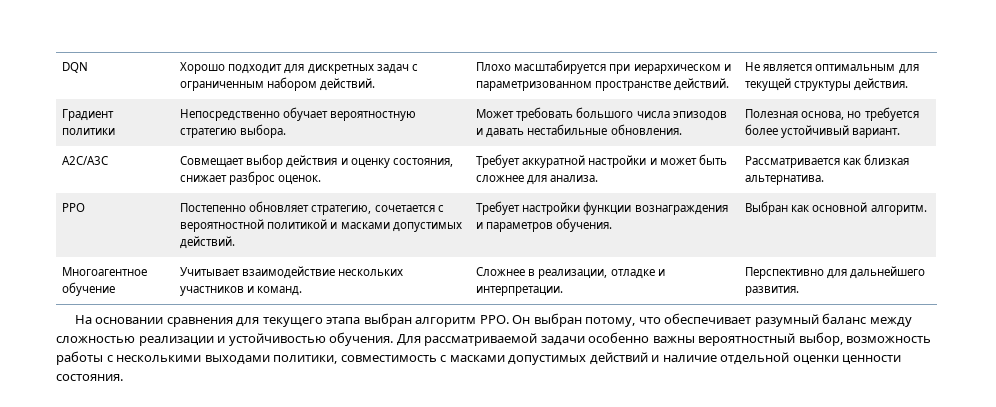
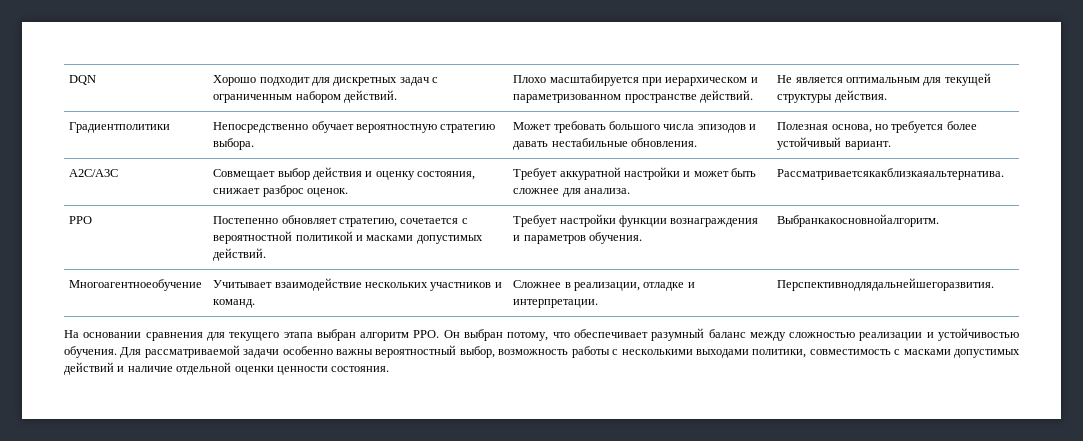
[62,109,115,121] [62,128,116,135] Градиент политики -> [69,122,171,133] Градиентполитики
[745,154,910,168] [745,175,825,185] Рассматривается как близкая альтернатива. -> [777,168,1005,180] Рассматриваетсякакблизкаяальтернатива.
[745,201,927,215] [62,267,148,276] [62,282,116,296] Выбран как основной алгоритм. // Многоагентное обучение -> [777,214,940,227] [69,279,203,291] Выбранкакосновнойалгоритм. // Многоагентноеобучение
[745,266,926,279] [745,286,800,296] Перспективно для дальнейшего развития. -> [777,278,995,291] Перспективнодлядальнейшегоразвития.

